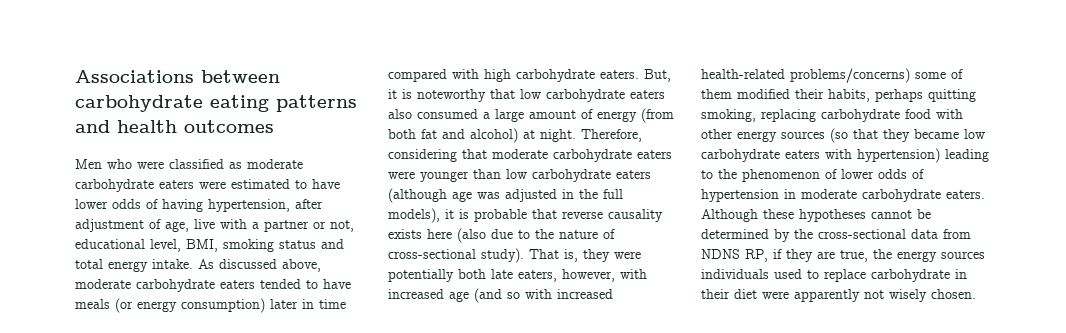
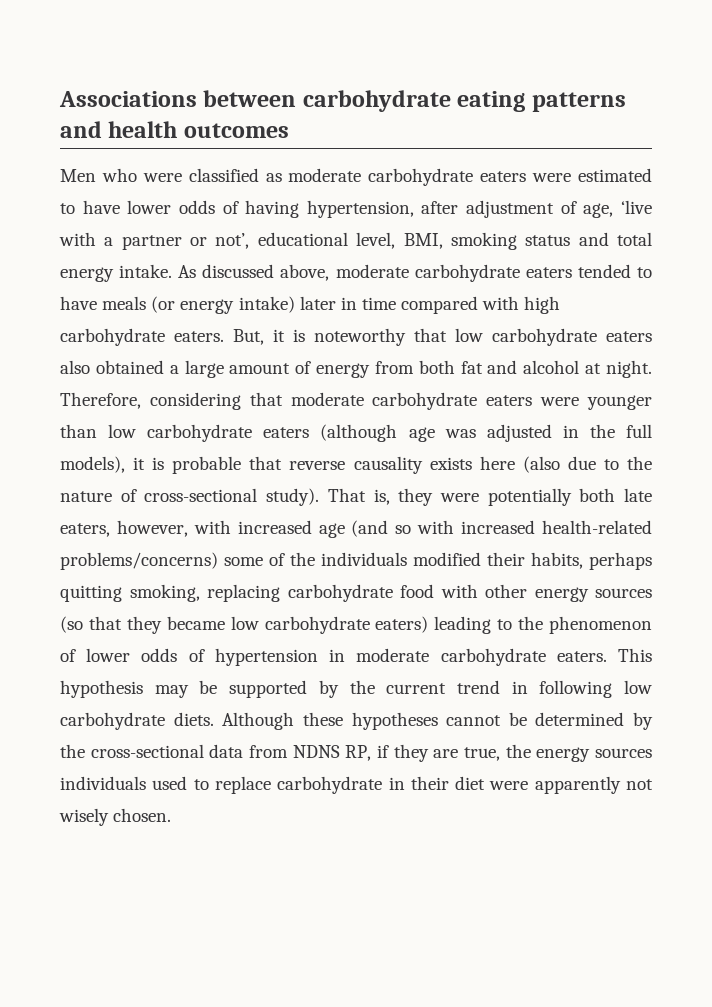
[194,219,215,229] live -> [620,200,652,214] ‘live
[330,220,354,232] not, -> [215,233,250,249] not’,
[181,298,265,313] consumption) -> [238,296,295,313] intake)
[417,109,478,119] consumed -> [95,360,164,374] obtained
[641,108,674,123] (from -> [374,361,414,374] from
[470,128,518,143] alcohol) -> [523,360,580,374] alcohol
[701,89,732,99] them -> [290,552,407,566] the individuals
[785,148,940,163] eaters with hypertension) -> [375,616,429,633] eaters)
(985, 194) none -> [618,648,652,662] [60,680,652,698] [60,712,214,730] This hypothesis may be supported by the current trend in following low carbohydrate diets.

